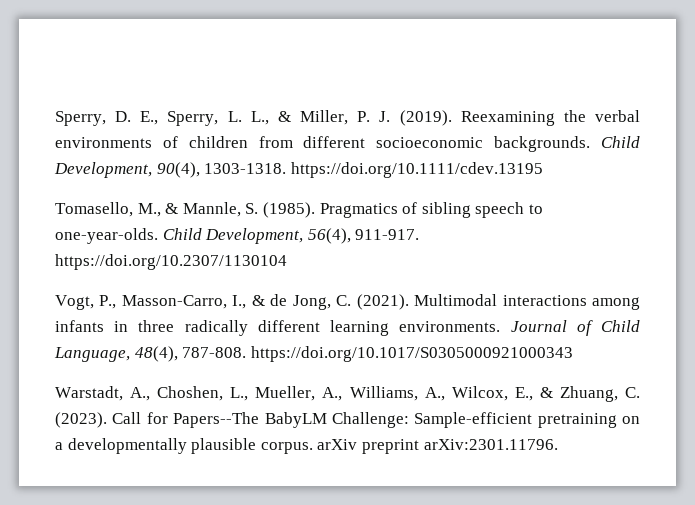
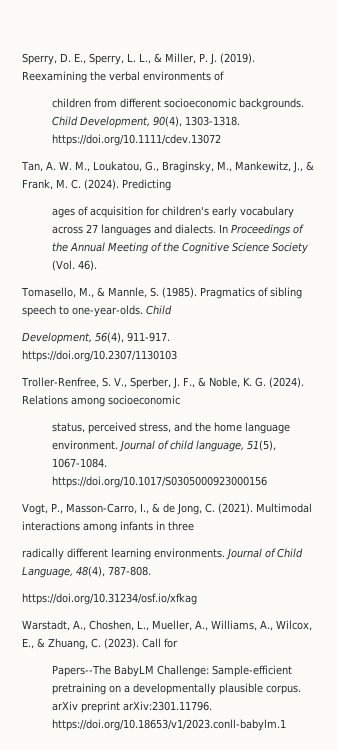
(178, 142) none -> (224, 76) //
[290,162,543,178] https://doi.org/10.1111/cdev.13195 -> [52,134,222,146] [21,161,314,173] [22,179,171,191] [52,206,295,218] [52,224,305,236] [52,242,309,254] [52,260,98,271] https://doi.org/10.1111/cdev.13072 // Tan, A. W. M., Loukatou, G., Braginsky, M., Mankewitz, J., & Frank, M. C. (2024). Predicting // ages of acquisition for children's early vocabulary across 27 languages and dialects. In Proceedings of the Annual Meeting of the Cognitive Science Society (Vol. 46).
(202, 234) none -> (172, 310) //
[55,254,287,270] https://doi.org/10.2307/1130104 -> [22,350,177,362] [21,377,304,389] [22,395,180,407] [52,422,291,434] [52,440,277,452] [52,458,108,468] [52,476,268,488] https://doi.org/10.2307/1130103 // Troller-Renfree, S. V., Sperber, J. F., & Noble, K. G. (2024). Relations among socioeconomic // status, perceived stress, and the home language environment. Journal of child language, 51(5), 1067-1084. https://doi.org/10.1017/S0305000923000156
(175, 326) none -> (194, 526) //
[250,346,573,362] https://doi.org/10.1017/S0305000921000343 -> [22,593,197,605] // https://doi.org/10.31234/osf.io/xfkag
(168, 418) none -> (178, 643) //
(558, 444) none -> [52,719,287,731] https://doi.org/10.18653/v1/2023.conll-babylm.1

